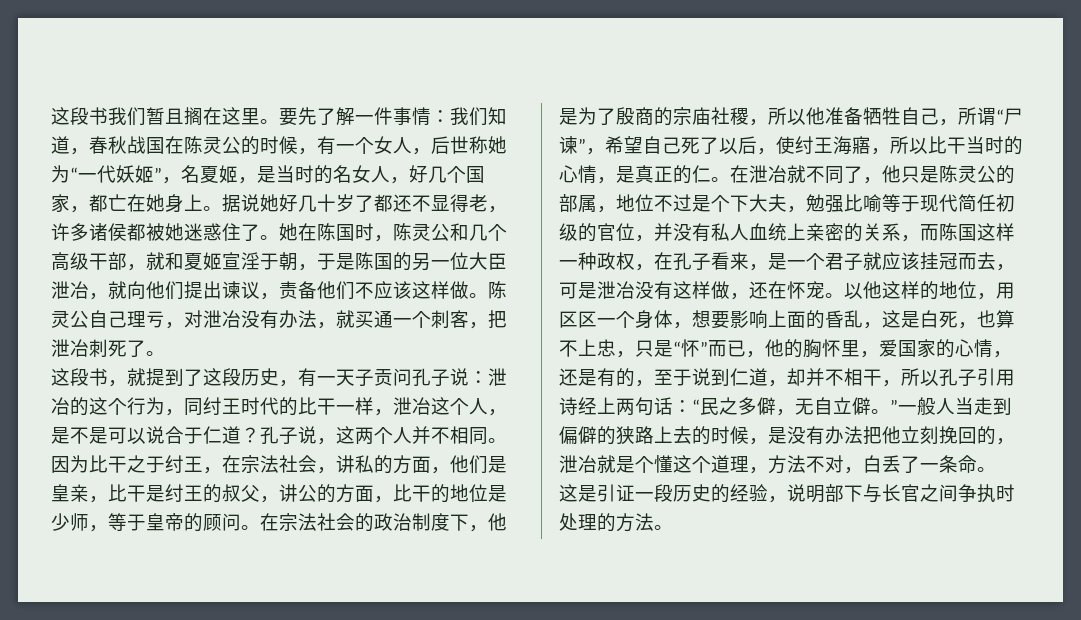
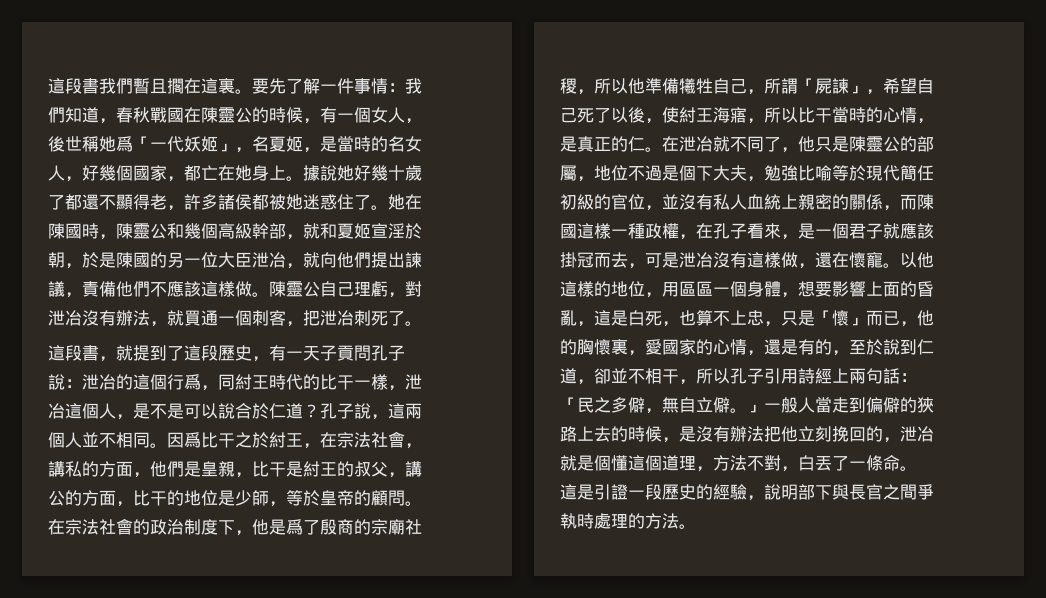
[51,107,260,126] 这段书我们暂且搁在这里 -> [48,77,235,94] 這段書我們暫且擱在這裏
[469,107,488,126] 们 -> [48,107,65,123] 們
[127,136,507,155] [51,165,78,183] 战国在陈灵公的时候，有一个女人，后世称她为“ -> [150,107,422,124] [48,136,150,152] 戰國在陳靈公的時候，有一個女人，後世稱她爲「
[154,167,162,181] ” -> [218,143,235,152] 」
[276,165,314,183] 当时 -> [337,136,371,152] 當時
[428,166,485,183] 几个国 -> [99,165,150,181] 幾個國
[222,194,507,213] [51,223,108,241] 据说她好几十岁了都还不显得老，许多诸 -> [303,165,422,181] [48,194,235,211] 據說她好幾十歲了都還不顯得老，許多諸
[317,223,507,242] [51,252,108,271] 陈国时，陈灵公和几个高级干 -> [48,223,269,240] 陳國時，陳靈公和幾個高級幹
[260,252,393,271] 于朝，于是陈国 -> [405,223,422,239] [48,252,150,269] 於朝，於是陳國
[165,281,507,300] [51,310,431,329] 们提出谏议，责备他们不应该这样做。陈灵公自己理亏，对泄冶没有办法，就买通一个 -> [354,252,422,268] [48,280,422,298] [48,310,252,327] 們提出諫議，責備他們不應該這樣做。陳靈公自己理虧，對泄冶沒有辦法，就買通一個
[51,368,108,386] 这段书 -> [48,344,99,361] 這段書
[203,368,260,386] 这段历 -> [184,344,235,361] 這段歷
[374,368,507,387] [51,397,469,416] 贡问孔子说：泄冶的这个行为，同纣王时代的比干一样，泄冶这个 -> [337,345,405,361] [48,373,422,391] [48,402,99,419] 貢問孔子說：泄冶的這個行爲，同紂王時代的比干一樣，泄冶這個
[146,426,203,444] 说合于 -> [218,403,269,419] 說合於
[298,426,507,445] [51,455,184,473] 说，这两个人并不相同。因为比干之于纣 -> [354,402,422,420] [48,432,286,448] 說，這兩個人並不相同。因爲比干之於紂
[298,455,355,474] 会，讲 -> [388,431,422,449] [48,461,65,477] 會，講
[469,455,507,474] [51,484,89,502] 们是皇亲 -> [167,461,235,477] 們是皇親
[165,484,184,502] 纣 -> [303,461,320,477] 紂
[279,484,298,502] 讲 -> [405,461,422,477] 講
[70,513,241,532] 师，等于皇帝的顾问 -> [252,490,405,507] 師，等於皇帝的顧問
[336,513,355,531] 会 -> [116,518,133,535] 會
[578,107,597,125] 为 -> [286,519,303,535] 爲
[692,107,711,125] 庙 -> [388,519,405,535] 廟
[825,107,882,125] 准备牺 -> [645,78,696,94] 準備犧
[977,107,1023,126] [559,136,586,154] 谓“尸谏” -> [781,78,866,94] 謂「屍諫」
[738,136,814,155] 后，使纣 -> [628,107,696,124] 後，使紂
[966,136,1004,154] 当时 -> [832,107,866,123] 當時
[939,165,1015,184] [559,194,597,213] 陈灵公的部属 -> [849,136,934,152] [560,165,577,181] 陳靈公的部屬
[673,194,730,212] 过是个 -> [645,165,696,181] 過是個
[825,194,1015,213] [559,223,578,241] 强比喻等于现代简任初级 -> [781,165,934,181] [560,194,594,210] 強比喻等於現代簡任初級
[654,223,692,241] 并没 -> [662,194,696,210] 並沒
[768,223,1015,242] [559,252,1015,271] [559,281,1015,300] [559,310,673,329] 统上亲密的关系，而陈国这样一种政权，在孔子看来，是一个君子就应该挂冠而去，可是泄冶没有这样做，还在怀宠。以他这样的地位，用区区一个身体 -> [764,194,934,211] [560,222,934,240] [560,251,934,269] [560,280,781,298] 統上親密的關係，而陳國這樣一種政權，在孔子看來，是一個君子就應該掛冠而去，可是泄冶沒有這樣做，還在懷寵。以他這樣的地位，用區區一個身體
[749,310,768,329] 响 -> [849,281,866,297] 響
[844,310,901,329] 乱，这 -> [560,309,611,327] 亂，這
[673,339,708,357] “怀” -> [815,310,866,326] 「懷」
[822,339,917,358] 怀里，爱国 -> [594,339,679,356] 懷裏，愛國
[559,368,578,386] 还 -> [764,339,781,355] 還
[673,368,711,386] 于说 -> [866,339,900,355] 於說
[787,368,825,386] 却并 -> [594,368,628,384] 卻並
[559,397,700,416] 诗经上两句话：“ -> [798,368,917,384] [560,397,577,411] 詩經上兩句話：「
[795,398,814,415] 无 -> [662,397,679,413] 無
[890,397,974,415] ”一般人当 -> [747,397,832,413] 」一般人當
[616,426,635,445] 狭 -> [917,397,934,413] 狹
[711,426,844,445] 时候，是没有办 -> [628,426,747,443] 時候，是沒有辦
[635,455,711,473] 个懂这个 -> [594,454,662,471] 個懂這個
[825,455,996,474] [559,484,1015,503] [559,513,578,531] 对，白丢了一条命。 // 这是引证一段历史的经验，说明部下与长官之间争执时处 -> [764,455,917,472] [560,483,934,501] [560,513,611,529] 對，白丟了一條命。 // 這是引證一段歷史的經驗，說明部下與長官之間爭執時處

